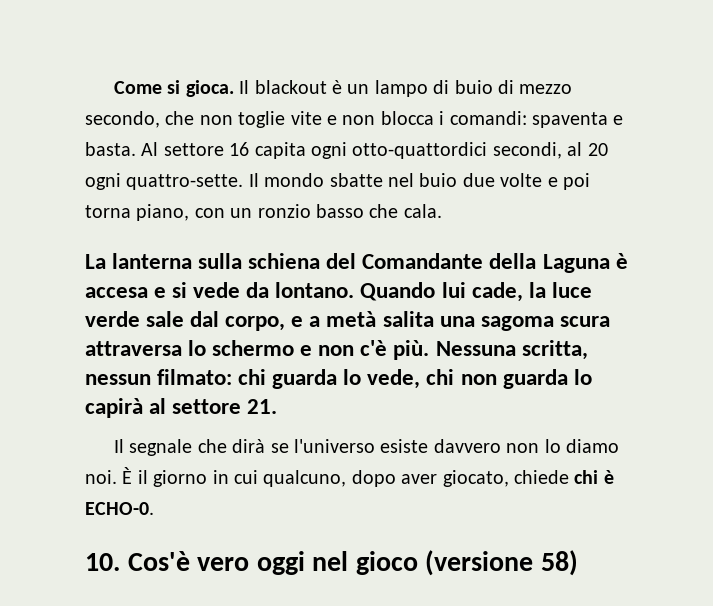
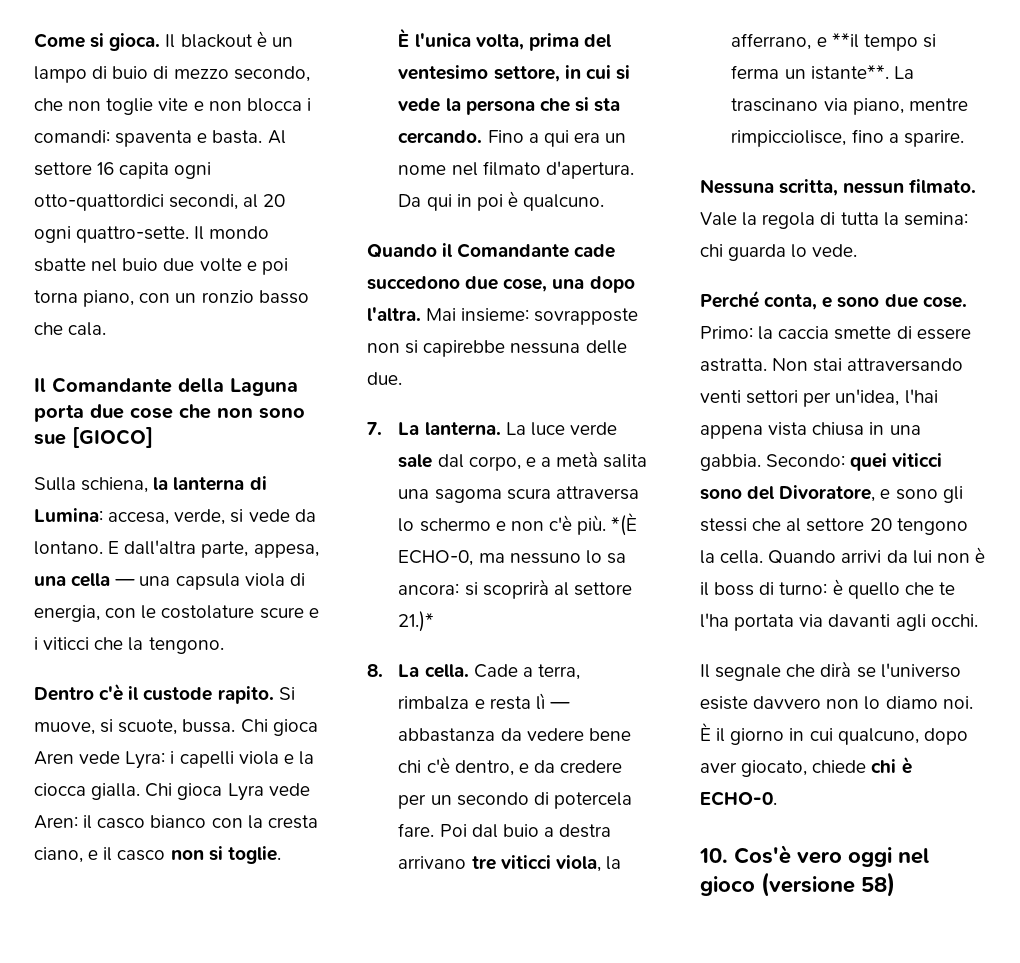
[85,253,628,273] [85,282,546,302] La lanterna sulla schiena del Comandante della Laguna è accesa e si vede da lontano. Quando lui cade, la -> [34,377,298,396] [34,404,305,422] [34,427,153,448] [34,476,267,493] [34,508,316,525] [34,540,319,558] [34,573,305,590] [34,605,319,622] [34,637,224,654] [34,683,295,704] [34,719,318,736] [34,751,314,769] [34,783,310,801] [34,815,318,829] [34,846,281,864] [398,28,612,51] [398,65,630,82] [398,97,621,115] [398,130,627,147] [398,161,634,179] [398,191,605,211] [367,243,616,258] [367,276,635,293] [367,307,639,325] [367,340,627,357] [367,372,402,385] [367,422,526,436] Il Comandante della Laguna porta due cose che non sono sue [GIOCO] // Sulla schiena, la lanterna di Lumina: accesa, verde, si vede da lontano. E dall'altra parte, appesa, una cella — una capsula viola di energia, con le costolature scure e i viticci che la tengono. // Dentro c'è il custode rapito. Si muove, si scuote, bussa. Chi gioca Aren vede Lyra: i capelli viola e la ciocca gialla. Chi gioca Lyra vede Aren: il casco bianco con la cresta ciano, e il casco non si toglie. // È l'unica volta, prima del ventesimo settore, in cui si vede la persona che si sta cercando. Fino a qui era un nome nel filmato d'apertura. Da qui in poi è qualcuno. // Quando il Comandante cade succedono due cose, una dopo l'altra. Mai insieme: sovrapposte non si capirebbe nessuna delle due. // 7. La lanterna. La
[435,340,588,360] [85,369,592,389] [85,398,278,418] Nessuna scritta, nessun filmato: chi guarda lo vede, chi non guarda lo capirà al settore 21. -> [611,512,638,536] [398,550,626,566] [398,579,632,599] [398,611,435,632] [367,664,580,680] [398,693,570,710] [398,728,631,742] [398,757,623,776] [398,792,632,809] [398,823,612,838] [398,855,621,872] [731,33,936,51] [731,65,914,80] [731,98,968,115] [731,129,964,147] [700,179,977,196] [700,212,968,229] [700,244,858,261] [700,290,967,310] [700,326,971,340] [700,358,964,372] [700,389,938,407] [700,422,921,439] [700,453,943,471] [700,485,963,503] [700,518,968,535] [700,547,985,564] [700,579,955,599] [700,613,978,631] *(È ECHO-0, ma nessuno lo sa ancora: si scoprirà al settore 21.)* // 8. La cella. Cade a terra, rimbalza e resta lì — abbastanza da vedere bene chi c'è dentro, e da credere per un secondo di potercela fare. Poi dal buio a destra arrivano tre viticci viola, la afferrano, e **il tempo si ferma un istante**. La trascinano via piano, mentre rimpicciolisce, fino a sparire. // Nessuna scritta, nessun filmato. Vale la regola di tutta la semina: chi guarda lo vede. // Perché conta, e sono due cose. Primo: la caccia smette di essere astratta. Non stai attraversando venti settori per un'idea, l'hai appena vista chiusa in una gabbia. Secondo: quei viticci sono del Divoratore, e sono gli stessi che al settore 20 tengono la cella. Quando arrivi da lui non è il boss di turno: è quello che te l'ha portata via davanti agli occhi.

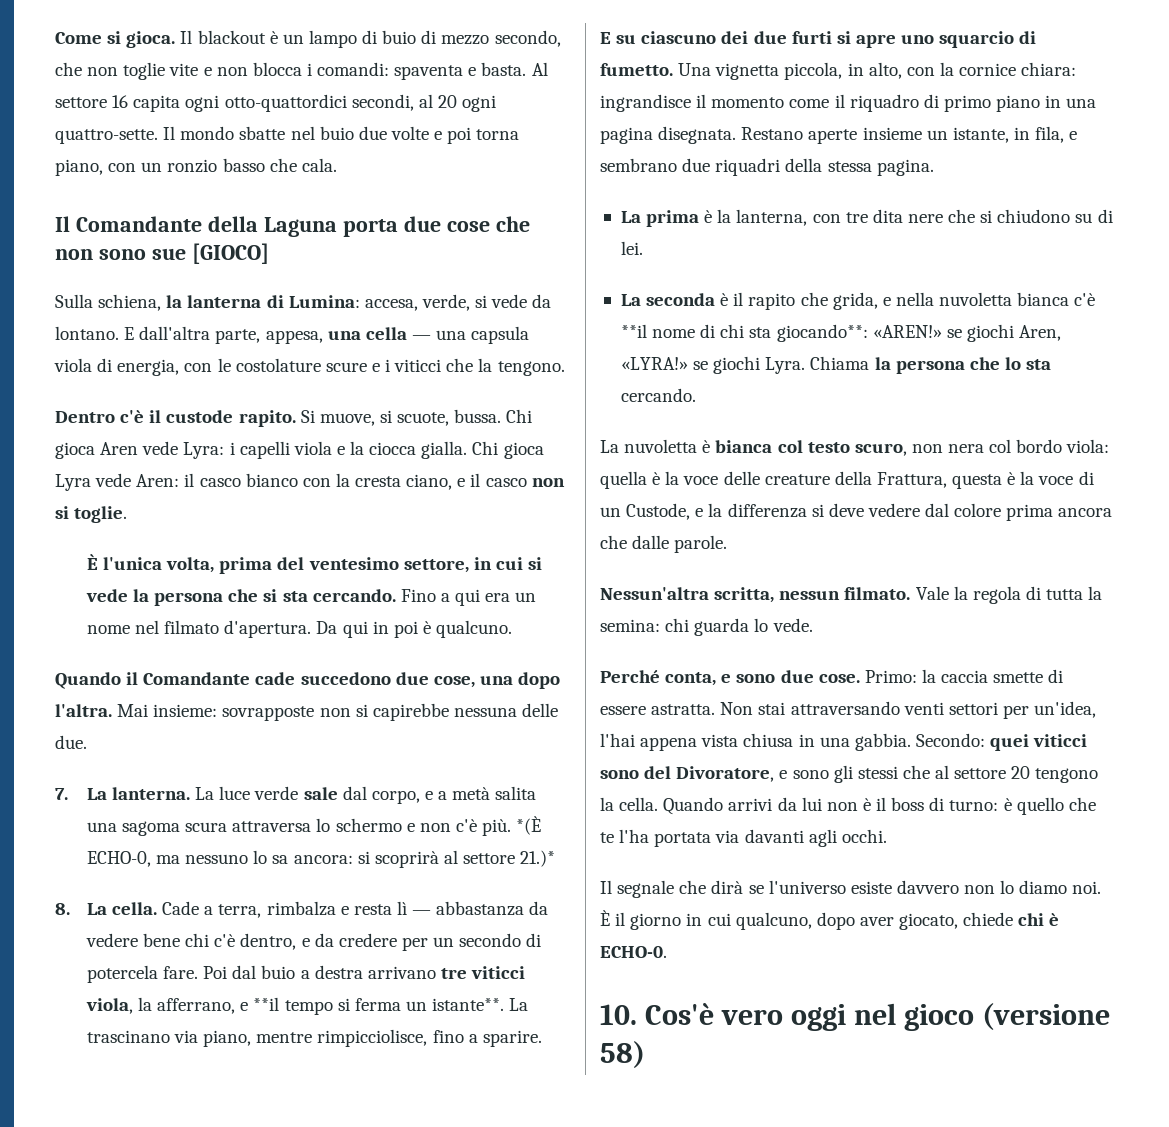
[700,179,774,194] Nessuna -> [600,31,1037,48] [600,62,1077,80] [600,94,1097,112] [600,126,1078,144] [600,158,934,176] [620,209,1113,227] [620,241,643,255] [620,292,1096,310] [620,324,1062,342] [620,356,1052,374] [620,388,696,402] [600,439,1110,456] [600,471,1094,489] [600,503,1113,521] [600,535,728,553] [600,587,709,600] E su ciascuno dei due furti si apre uno squarcio di fumetto. Una vignetta piccola, in alto, con la cornice chiara: ingrandisce il momento come il riquadro di primo piano in una pagina disegnata. Restano aperte insieme un istante, in fila, e sembrano due riquadri della stessa pagina. // La prima è la lanterna, con tre dita nere che si chiudono su di lei. // La seconda è il rapito che grida, e nella nuvoletta bianca c'è **il nome di chi sta giocando**: «AREN!» se giochi Aren, «LYRA!» se giochi Lyra. Chiama la persona che lo sta cercando. // La nuvoletta è bianca col testo scuro, non nera col bordo viola: quella è la voce delle creature della Frattura, questa è la voce di un Custode, e la differenza si deve vedere dal colore prima ancora che dalle parole. // Nessun'altra

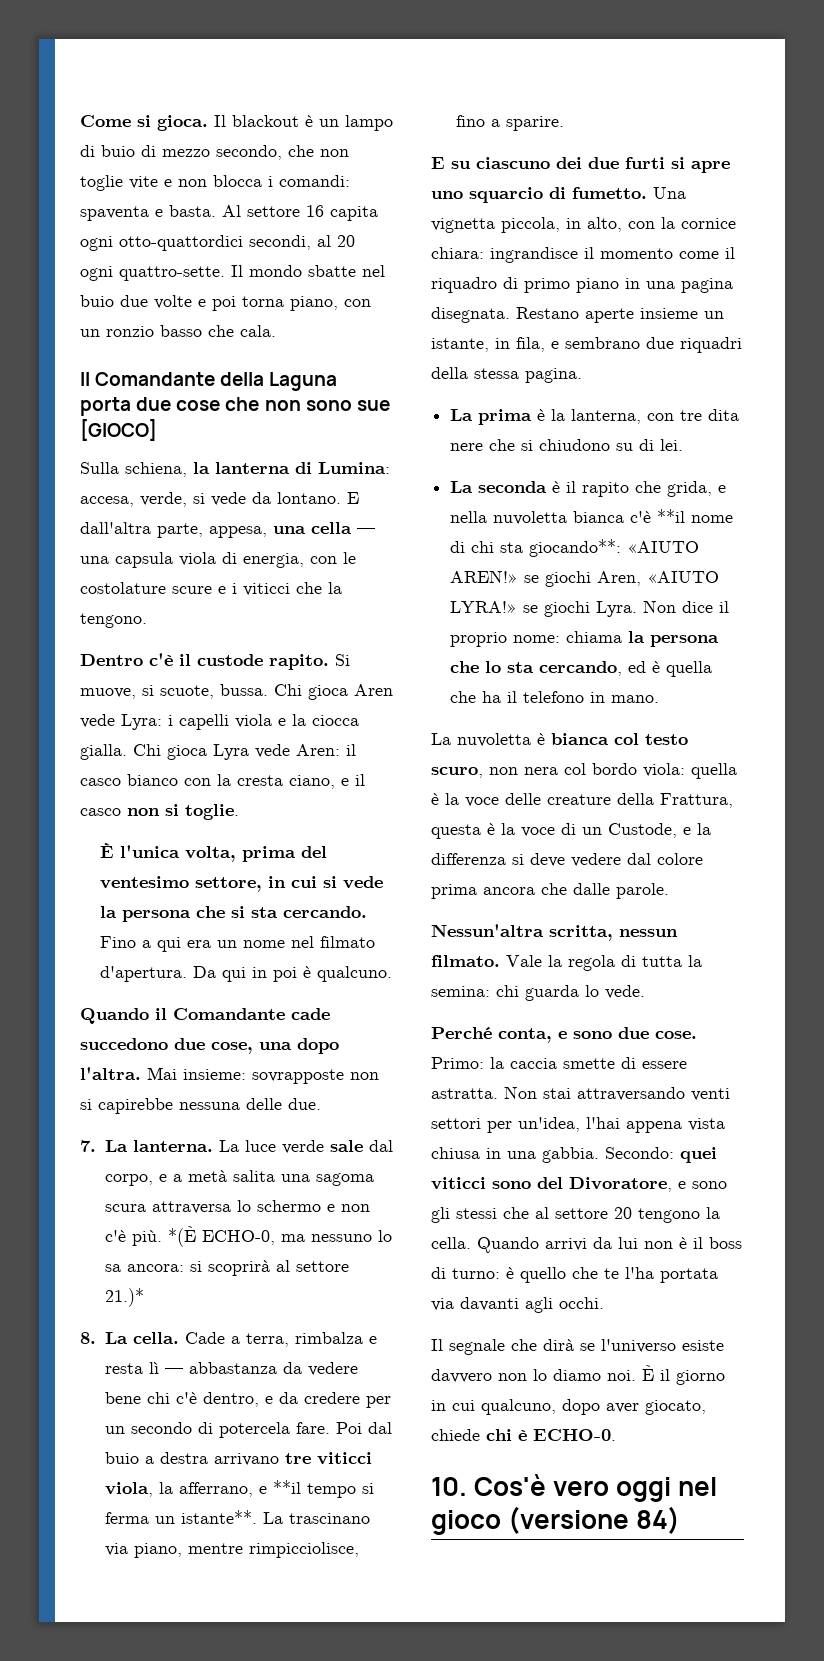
[872,325,942,338] «AREN!» -> [627,541,700,553] [450,570,519,583] «AIUTO AREN!»
[620,357,688,370] «LYRA!» -> [647,571,720,583] [450,601,518,613] «AIUTO LYRA!»
[810,356,870,370] Chiama -> [643,600,730,613] [450,631,623,647] Non dice il proprio nome: chiama
[620,388,696,402] cercando. -> [539,661,713,677] [450,691,660,703] cercando, ed è quella che ha il telefono in mano.
[600,1041,645,1068] 58) -> [636,1506,681,1534] 84)

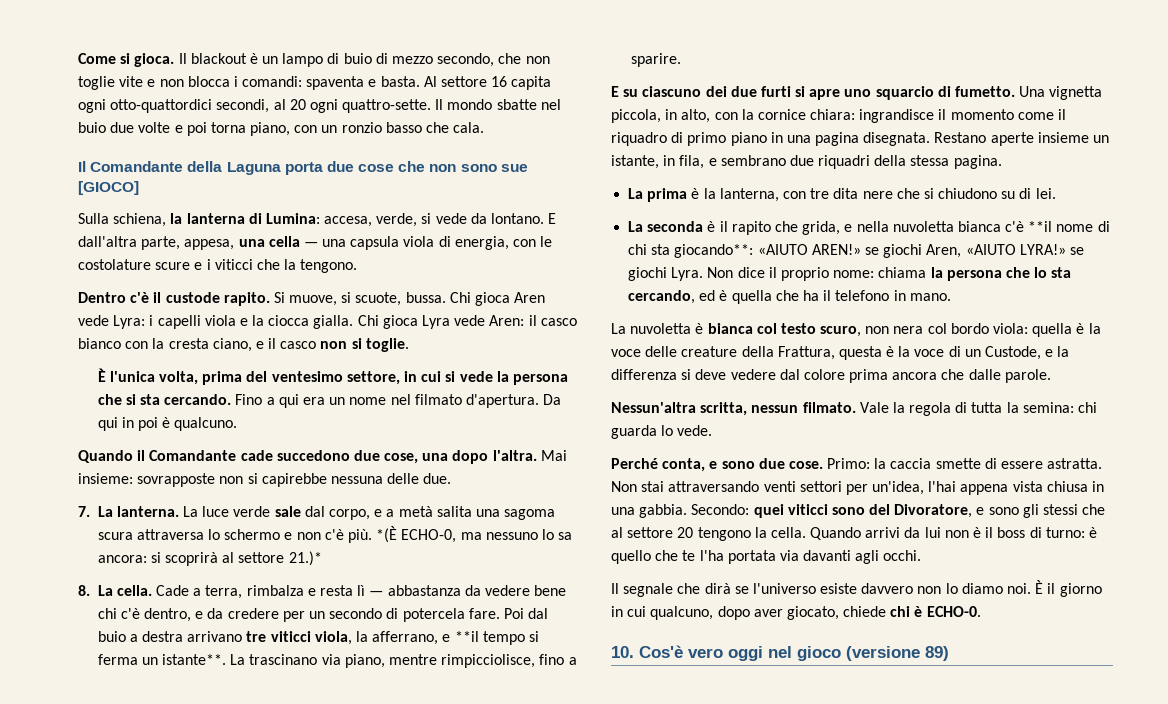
[636,1506,681,1534] 84) -> [925,646,949,661] 89)

